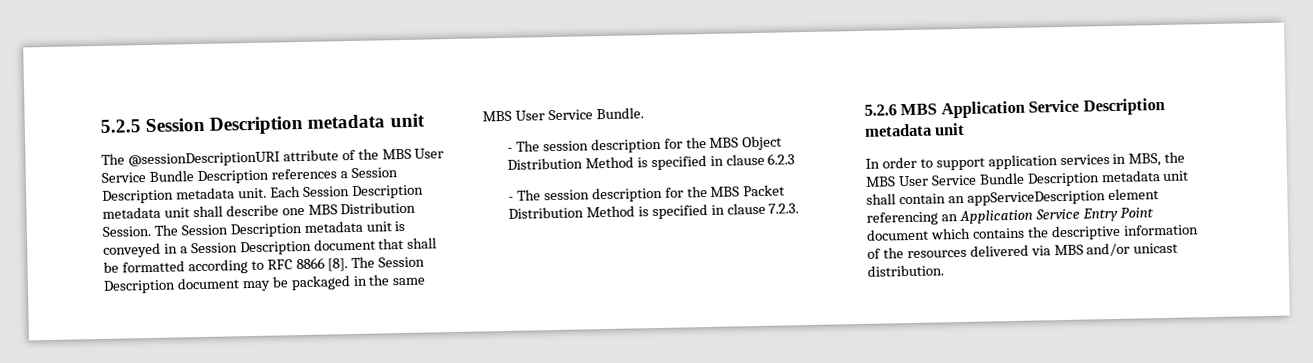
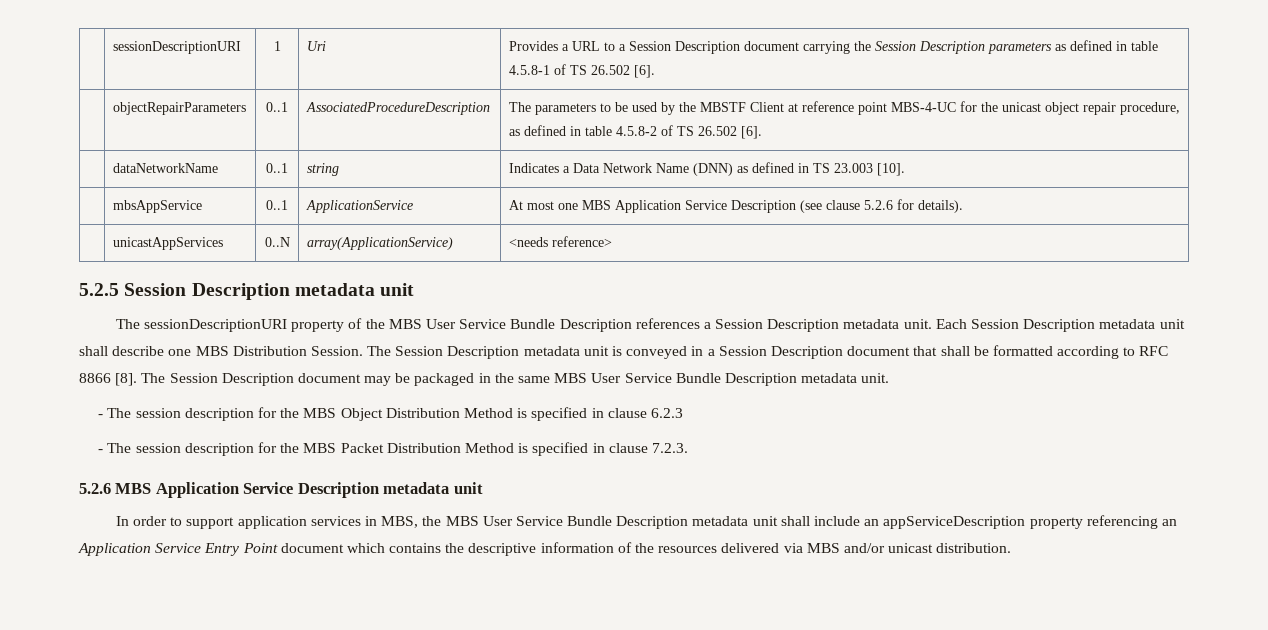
(100, 126) none -> [112,41,241,54] [273,41,281,51] [306,41,326,51] [508,40,1158,54] [508,64,655,78] [112,102,246,115] [266,102,288,112] [305,102,490,115] [508,101,1180,115] [508,125,762,139] [112,163,218,173] [266,163,288,173] [306,163,339,176] [508,162,905,176] [112,200,202,213] [266,200,288,210] [305,200,413,213] [508,199,963,213] [112,237,223,250] [264,237,290,247] [306,237,453,250] [508,236,612,247] | sessionDescriptionURI | 1 | Uri | Provides a URL to a Session Description document carrying the Session Description parameters as defined in table 4.5.8-1 of TS 26.502 [6]. // | objectRepairParameters | 0..1 | AssociatedProcedureDescription | The parameters to be used by the MBSTF Client at reference point MBS-4-UC for the unicast object repair procedure, as defined in table 4.5.8-2 of TS 26.502 [6]. // | dataNetworkName | 0..1 | string | Indicates a Data Network Name (DNN) as defined in TS 23.003 [10]. // | mbsAppService | 0..1 | ApplicationService | At most one MBS Application Service Description (see clause 5.2.6 for details). // | unicastAppServices | 0..N | array(ApplicationService) | <needs reference> //
[127,149,339,168] @sessionDescriptionURI attribute -> [144,319,345,332] sessionDescriptionURI property
[595,107,644,120] Bundle. -> [675,373,890,386] Bundle Description metadata unit.
[898,193,946,205] contain -> [813,516,860,526] include
[1107,188,1159,201] element -> [1029,517,1083,529] property

